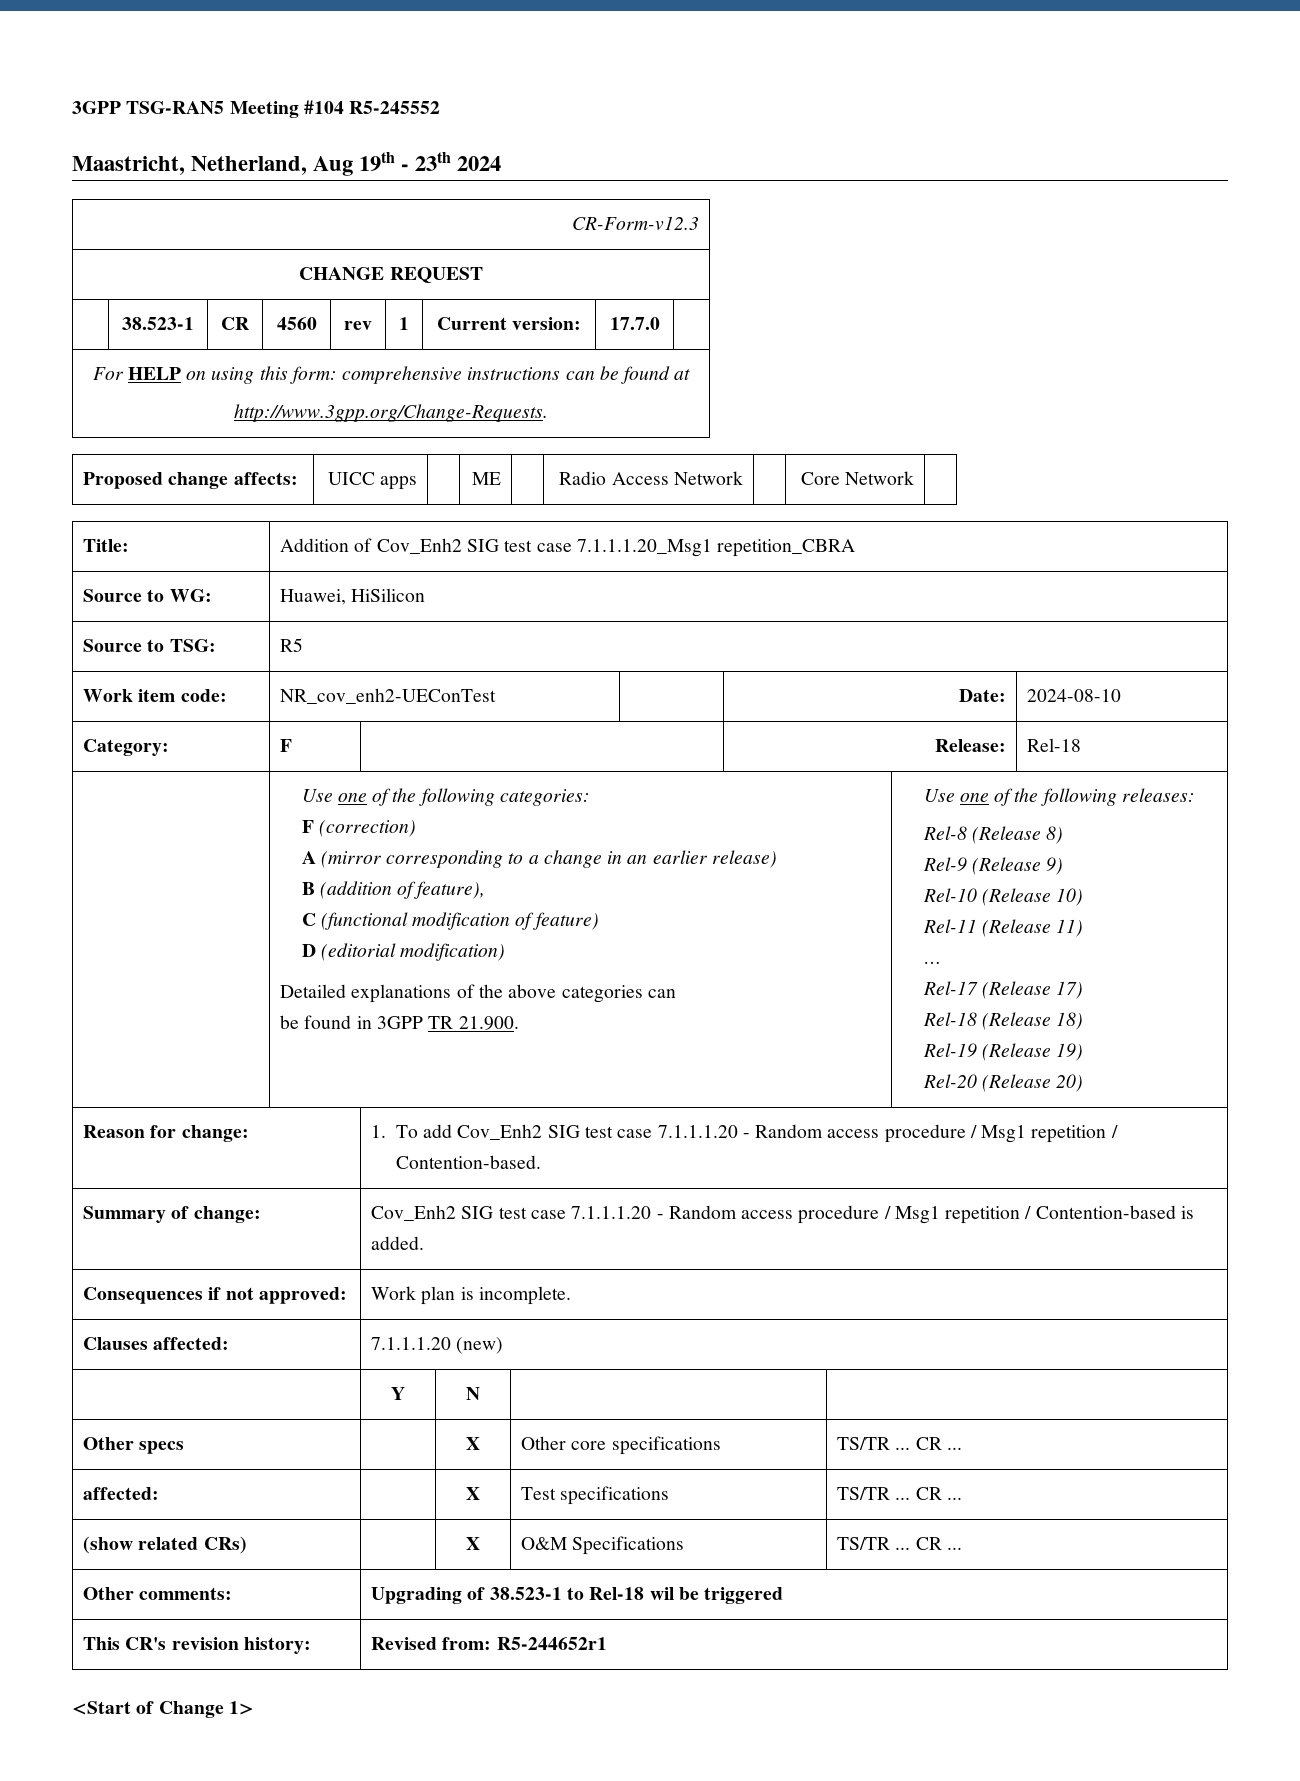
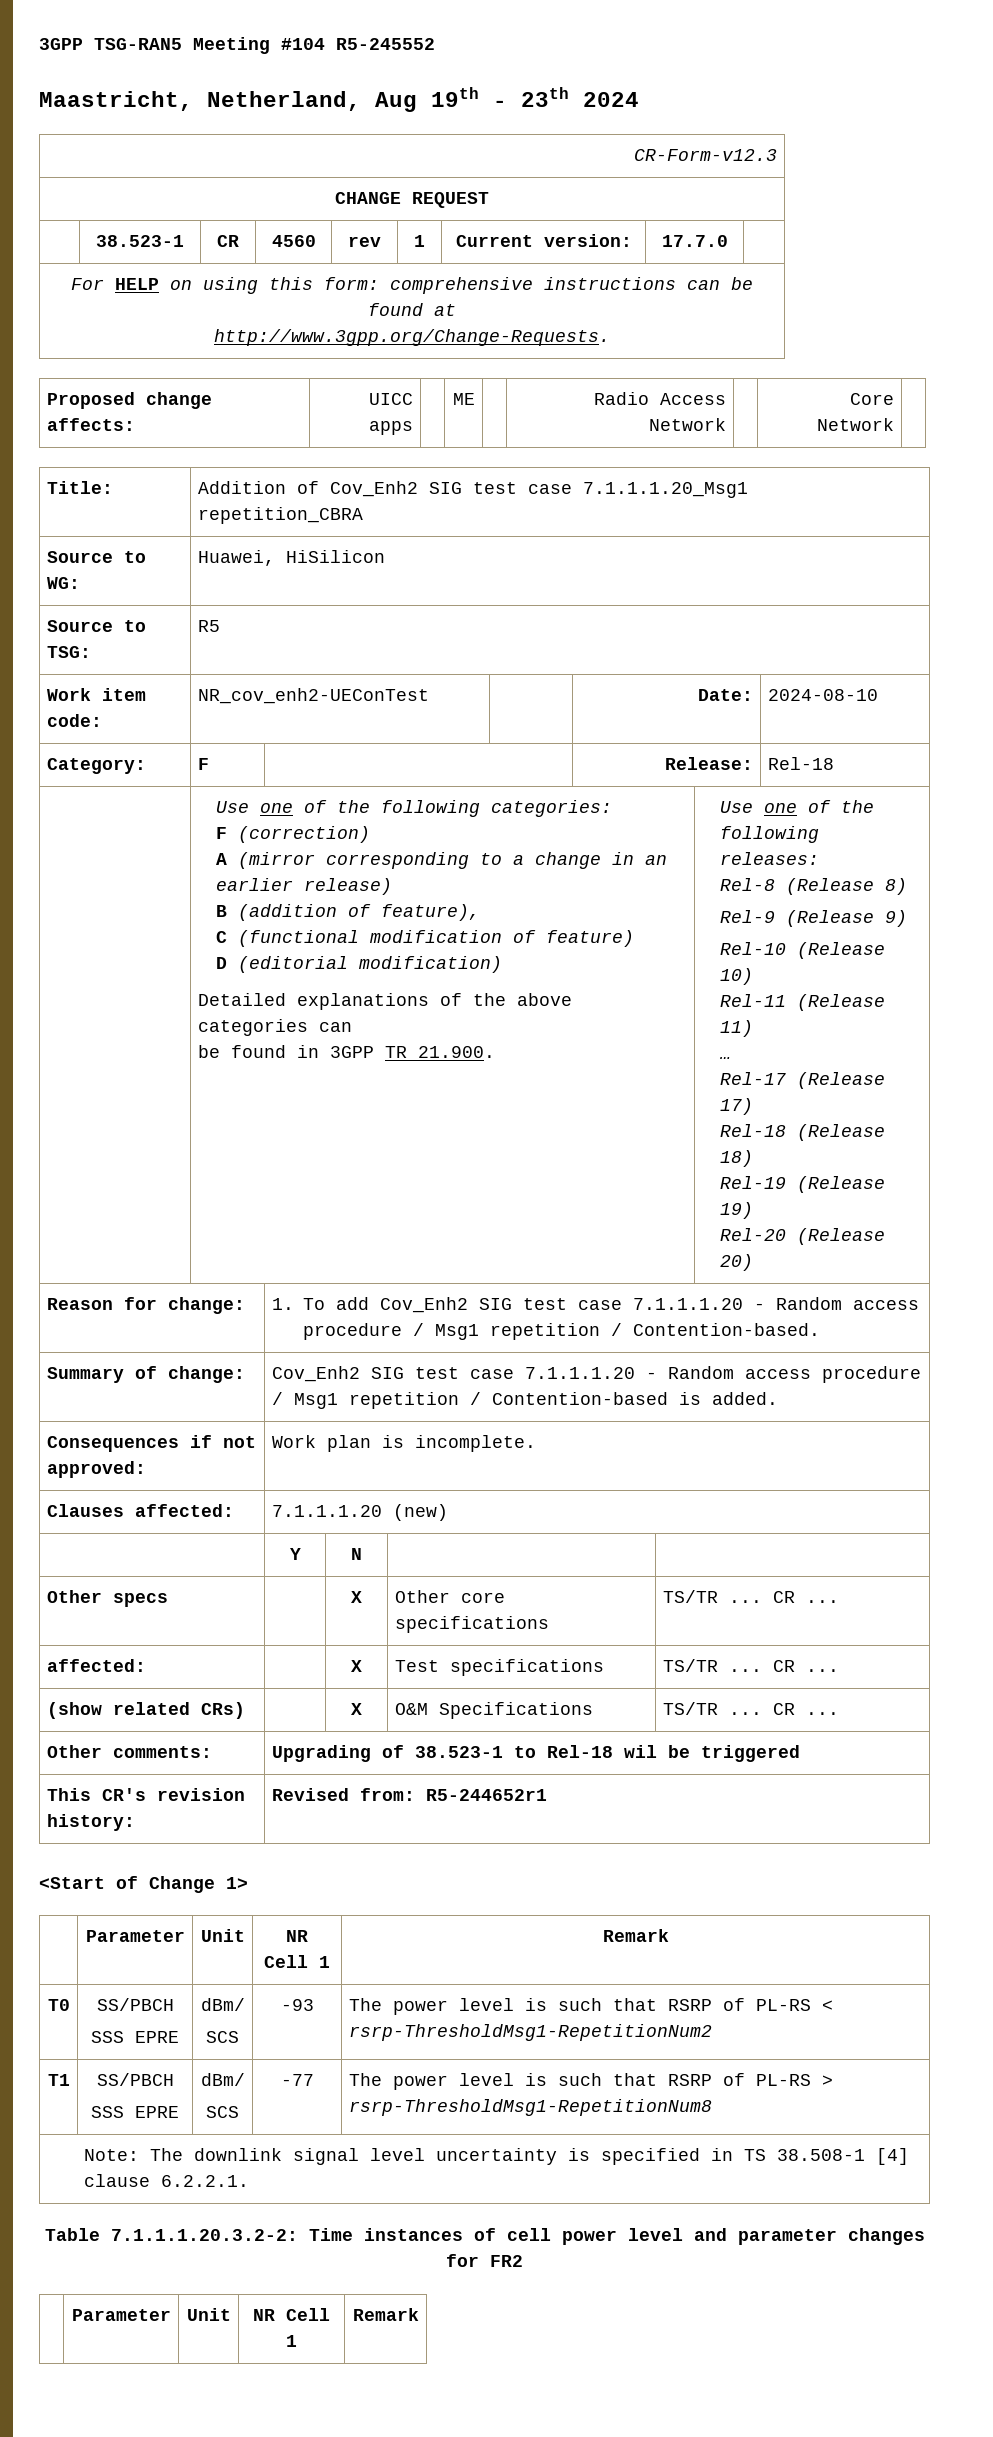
(254, 1708) none -> [85,1930,185,1942] [200,1929,245,1942] [286,1930,308,1942] [264,1955,330,1968] [602,1929,669,1942] [47,1999,70,2011] [96,1998,174,2011] [91,2031,179,2043] [200,1998,245,2011] [206,2031,239,2043] [280,1999,314,2011] [348,1998,833,2015] [348,2024,712,2041] [47,2074,70,2086] [96,2073,174,2086] [91,2106,179,2118] [200,2073,245,2086] [206,2106,239,2118] [280,2074,314,2086] [348,2073,833,2090] [348,2099,712,2116] [83,2148,909,2165] [83,2174,249,2187] [44,2228,925,2245] [446,2254,523,2267] [71,2309,171,2321] [186,2308,231,2321] [253,2308,330,2321] [286,2335,297,2347] [352,2308,419,2321] // | Parameter | Unit | NR Cell 1 | Remark // T0 | SS/PBCH // SSS EPRE | dBm/ // SCS | -93 | The power level is such that RSRP of PL-RS < rsrp-ThresholdMsg1-RepetitionNum2 // T1 | SS/PBCH // SSS EPRE | dBm/ // SCS | -77 | The power level is such that RSRP of PL-RS > rsrp-ThresholdMsg1-RepetitionNum8 // Note: The downlink signal level uncertainty is specified in TS 38.508-1 [4] clause 6.2.2.1. // Table 7.1.1.1.20.3.2-2: Time instances of cell power level and parameter changes for FR2 // | Parameter | Unit | NR Cell 1 | Remark

